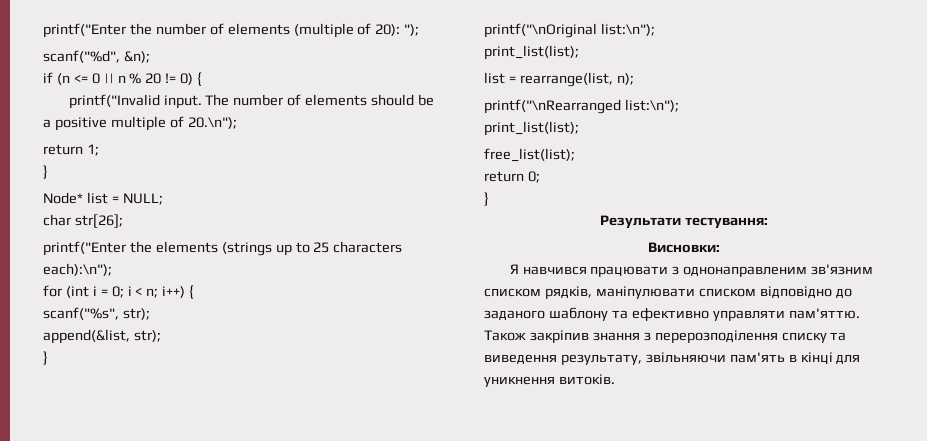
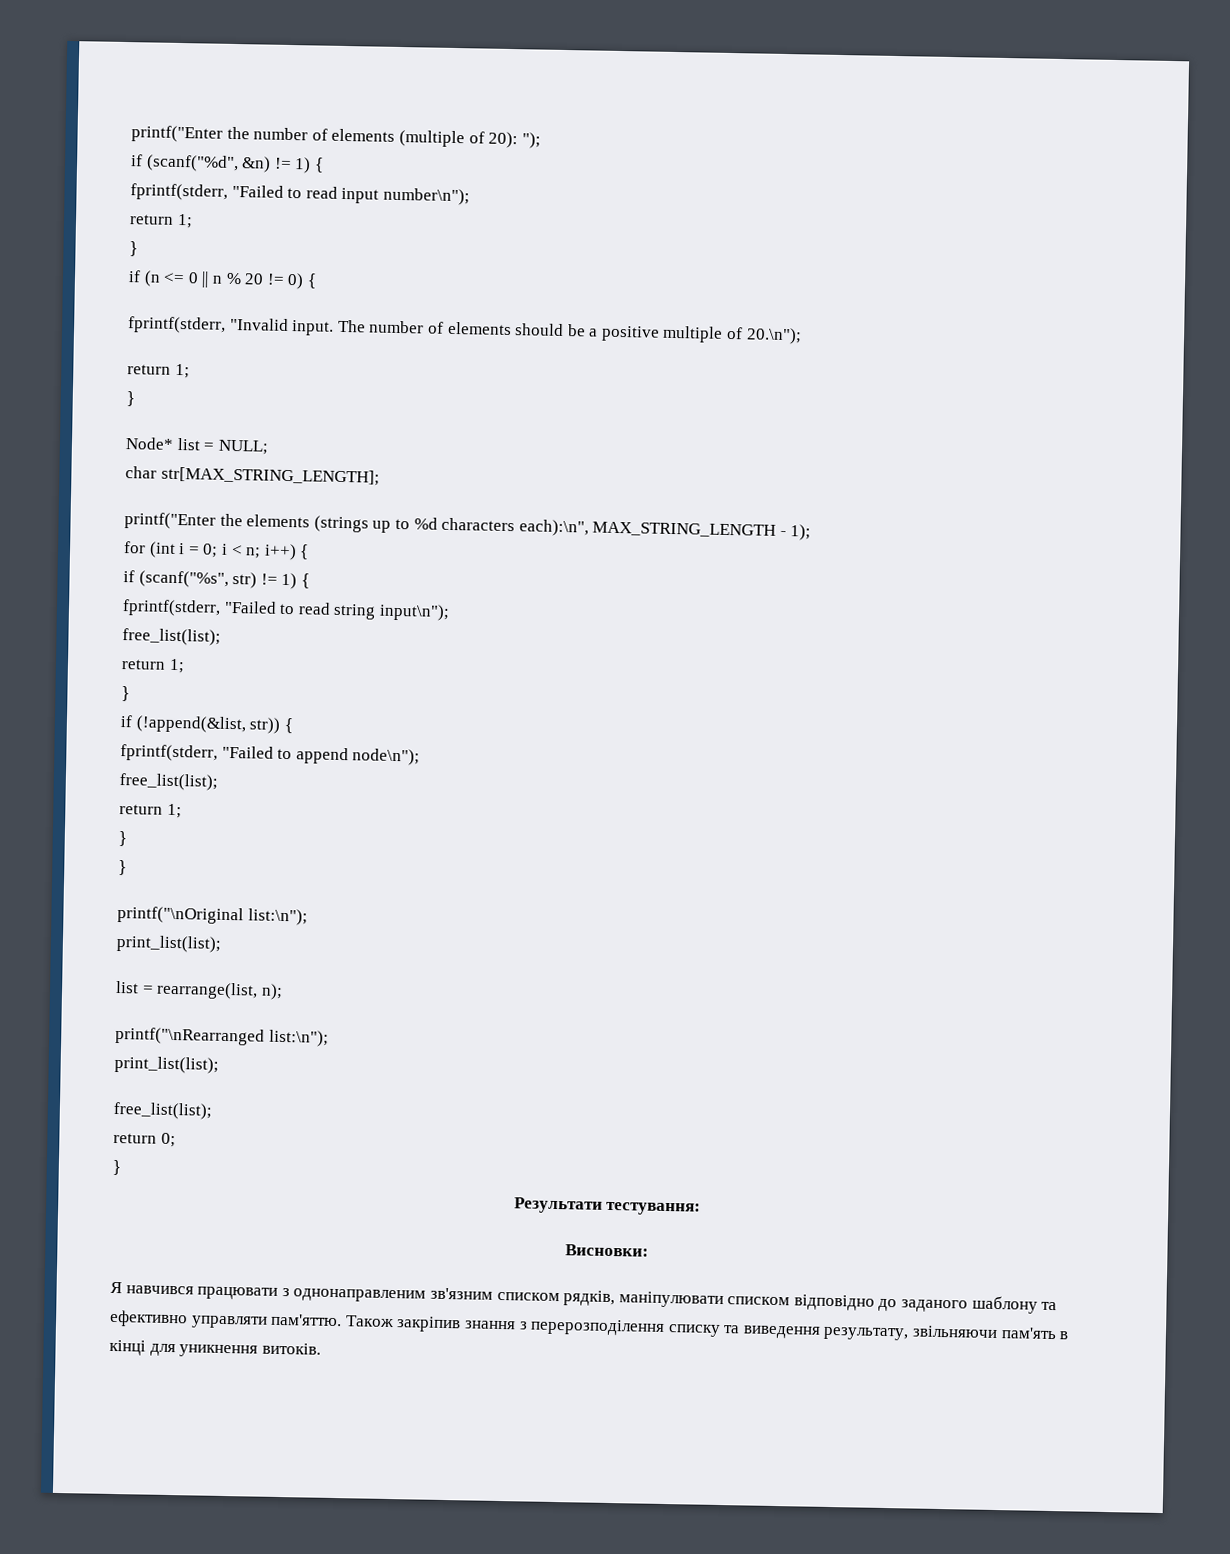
[43,50,150,63] scanf("%d", &n); -> [131,154,324,174] [130,183,470,206] [129,213,193,229] [129,241,138,257] if (scanf("%d", &n) != 1) { // fprintf(stderr, "Failed to read input number\n"); // return 1; // }
[68,94,160,109] printf("Invalid -> [127,316,289,334] fprintf(stderr, "Invalid
[74,214,123,228] str[26]; -> [160,466,380,486] str[MAX_STRING_LENGTH];
[313,241,403,253] [43,263,112,276] 25 characters each):\n"); -> [413,517,812,541] %d characters each):\n", MAX_STRING_LENGTH - 1);
[43,307,150,320] [43,329,161,344] scanf("%s", str); // append(&list, str); -> [123,570,310,590] [122,599,450,621] [122,628,221,646] [121,658,185,674] [121,686,130,702] [120,715,294,734] [120,744,421,766] [119,773,218,791] [119,803,182,819] [118,831,127,847] if (scanf("%s", str) != 1) { // fprintf(stderr, "Failed to read string input\n"); // free_list(list); // return 1; // } // if (!append(&list, str)) { // fprintf(stderr, "Failed to append node\n"); // free_list(list); // return 1; // }

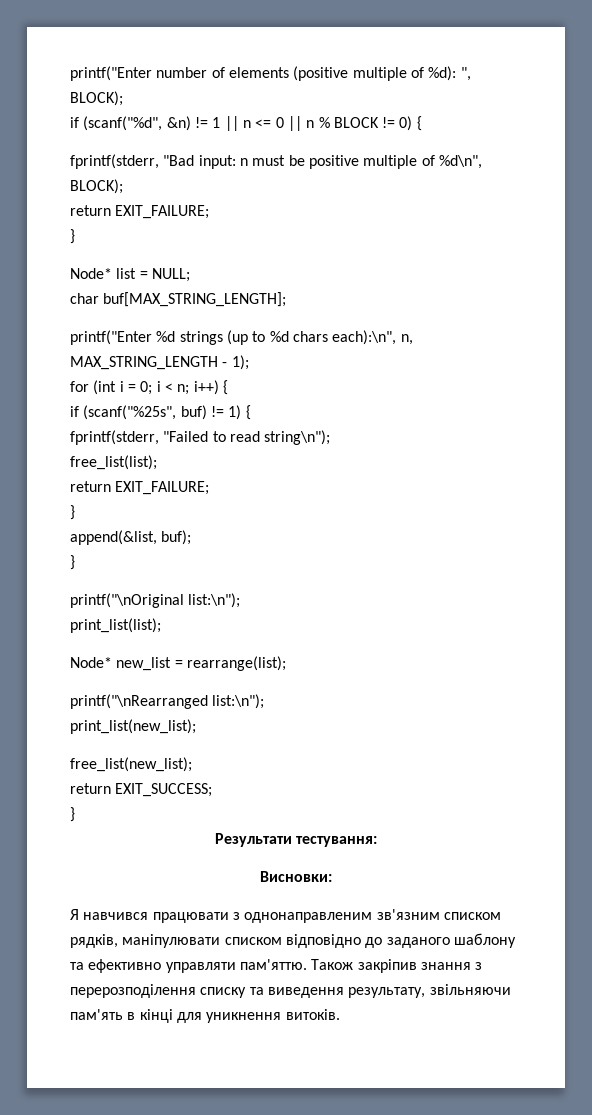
[131,125,541,149] [131,154,324,174] [130,183,470,206] [129,213,193,229] [129,241,138,257] [128,270,161,287] printf("Enter the number of elements (multiple of 20): "); // if (scanf("%d", &n) != 1) { // fprintf(stderr, "Failed to read input number\n"); // return 1; // } // if (n -> [70,66,471,81] [70,91,123,106] [70,116,251,131] printf("Enter number of elements (positive multiple of %d): ", BLOCK); // if (scanf("%d", &n) != 1 || n
[244,273,265,285] 20 -> [333,117,379,128] BLOCK
[229,317,599,337] "Invalid input. The number of elements should be a -> [163,155,305,169] "Bad input: n must be
[745,327,802,345] [127,363,190,379] 20.\n"); // return 1; -> [438,155,482,169] [70,179,123,194] [70,205,210,219] %d\n", BLOCK); // return EXIT_FAILURE;
[160,466,380,486] [124,512,589,537] str[MAX_STRING_LENGTH]; // printf("Enter the elements (strings up to %d characters each):\n", -> [103,292,287,307] [70,330,413,345] buf[MAX_STRING_LENGTH]; // printf("Enter %d strings (up to %d chars each):\n", n,
[138,570,310,590] [122,599,450,621] [122,628,221,646] [121,658,185,674] [121,686,130,702] [120,715,294,734] [120,744,421,766] [119,773,218,791] [119,803,182,819] [118,831,127,847] (scanf("%s", str) != 1) { // fprintf(stderr, "Failed to read string input\n"); // free_list(list); // return 1; // } // if (!append(&list, str)) { // fprintf(stderr, "Failed to append node\n"); // free_list(list); // return 1; // } -> [83,405,251,420] [70,430,331,445] [70,455,157,470] [70,481,210,495] [70,505,75,520] [70,530,192,545] (scanf("%25s", buf) != 1) { // fprintf(stderr, "Failed to read string\n"); // free_list(list); // return EXIT_FAILURE; // } // append(&list, buf);
[115,980,283,1000] list = rearrange(list, n); -> [70,656,286,671] Node* new_list = rearrange(list);
[114,1055,219,1074] [113,1101,213,1120] [113,1132,176,1148] print_list(list); // free_list(list); // return 0; -> [70,719,196,734] [70,757,192,772] [70,783,213,797] print_list(new_list); // free_list(new_list); // return EXIT_SUCCESS;

